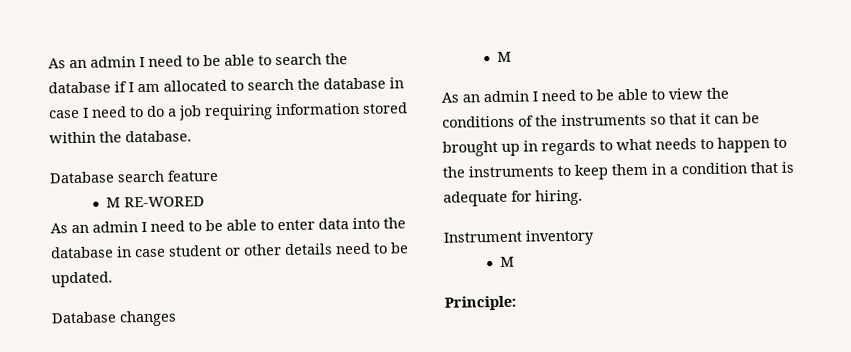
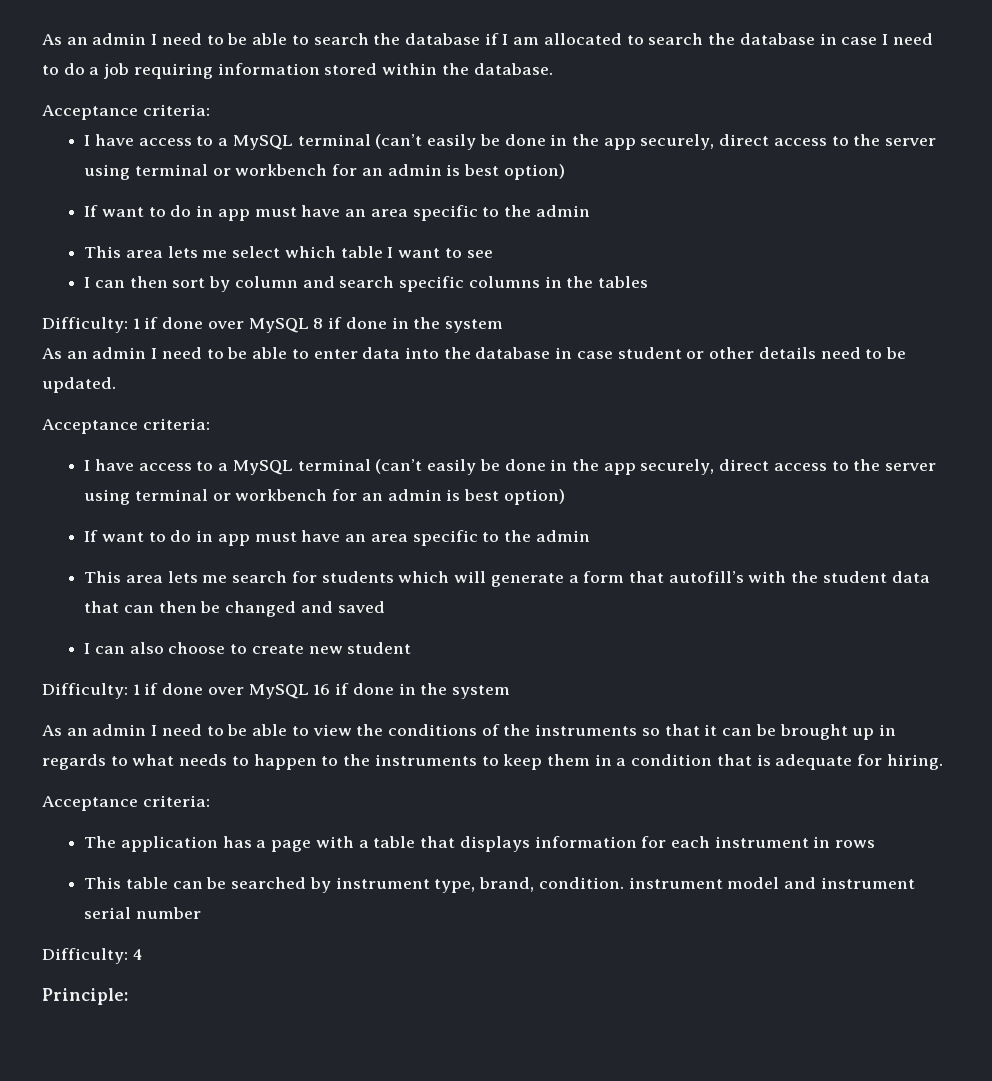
[49,169,219,184] [105,196,205,208] Database search feature // M RE-WORED -> [42,104,210,120] [84,134,937,150] [84,164,565,180] [84,205,590,221] [84,246,493,258] [84,276,649,292] [42,317,503,333] Acceptance criteria: // I have access to a MySQL terminal (can’t easily be done in the app securely, direct access to the server using terminal or workbench for an admin is best option) // If want to do in app must have an area specific to the admin // This area lets me select which table I want to see // I can then sort by column and search specific columns in the tables // Difficulty: 1 if done over MySQL 8 if done in the system
[51,310,177,327] [496,51,512,62] Database changes // M -> [42,418,210,434] [84,459,937,475] [84,489,565,505] [84,530,590,546] [84,571,930,587] [84,601,385,617] [84,642,412,654] [42,683,510,699] Acceptance criteria: // I have access to a MySQL terminal (can’t easily be done in the app securely, direct access to the server using terminal or workbench for an admin is best option) // If want to do in app must have an area specific to the admin // This area lets me search for students which will generate a form that autofill’s with the student data that can then be changed and saved // I can also choose to create new student // Difficulty: 1 if done over MySQL 16 if done in the system
[443,229,594,246] [499,256,515,267] Instrument inventory // M -> [42,795,210,811] [84,836,876,852] [84,877,915,893] [84,907,202,919] [42,948,143,964] Acceptance criteria: // The application has a page with a table that displays information for each instrument in rows // This table can be searched by instrument type, brand, condition. instrument model and instrument serial number // Difficulty: 4

